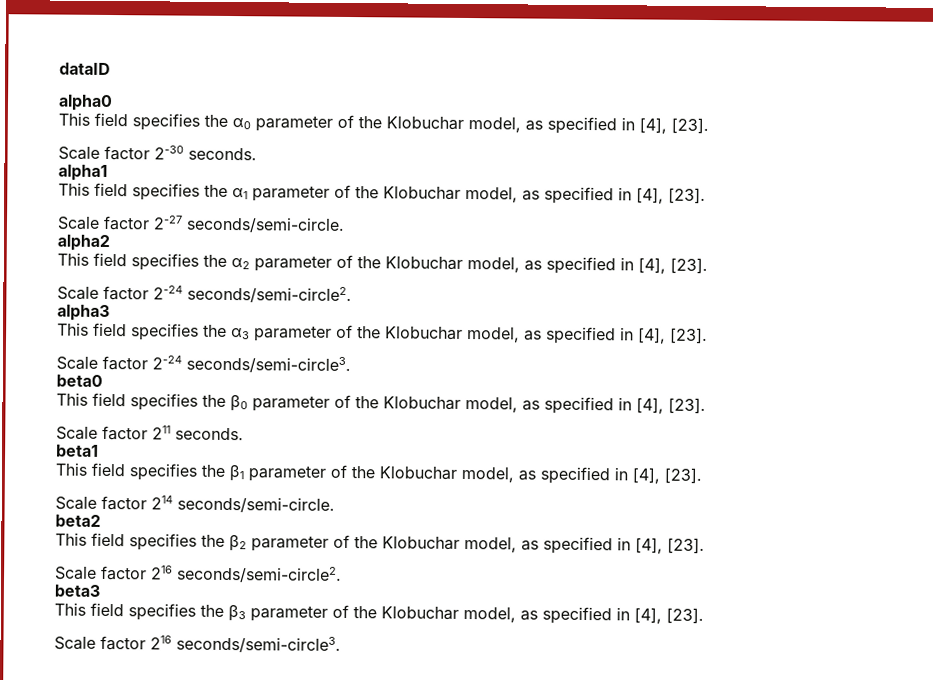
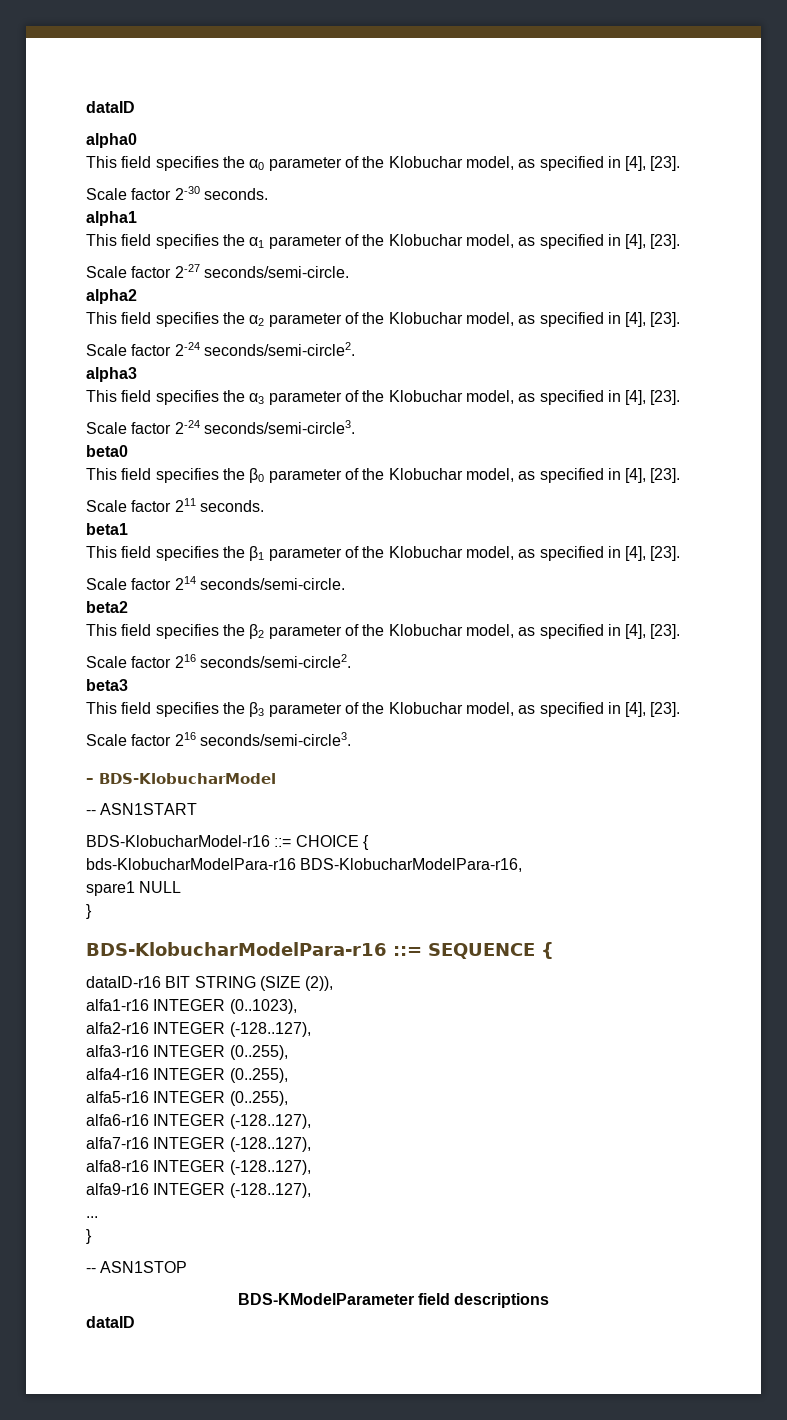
(341, 644) none -> [86,773,276,784] [86,803,198,815] [86,835,369,850] [86,858,523,872] [86,881,182,896] [86,904,92,919] [86,942,554,959] [86,976,334,991] [86,999,297,1014] [86,1022,311,1037] [86,1045,288,1060] [86,1068,288,1083] [86,1091,288,1106] [86,1114,311,1129] [86,1137,311,1152] [86,1160,311,1175] [86,1183,311,1198] [86,1216,98,1218] [86,1229,92,1244] [86,1261,188,1273] [237,1293,550,1308] [86,1316,135,1328] // – BDS-KlobucharModel // -- ASN1START // BDS-KlobucharModel-r16 ::= CHOICE { // bds-KlobucharModelPara-r16 BDS-KlobucharModelPara-r16, // spare1 NULL // } // BDS-KlobucharModelPara-r16 ::= SEQUENCE { // dataID-r16 BIT STRING (SIZE (2)), // alfa1-r16 INTEGER (0..1023), // alfa2-r16 INTEGER (-128..127), // alfa3-r16 INTEGER (0..255), // alfa4-r16 INTEGER (0..255), // alfa5-r16 INTEGER (0..255), // alfa6-r16 INTEGER (-128..127), // alfa7-r16 INTEGER (-128..127), // alfa8-r16 INTEGER (-128..127), // alfa9-r16 INTEGER (-128..127), // ... // } // -- ASN1STOP // BDS-KModelParameter field descriptions // dataID

